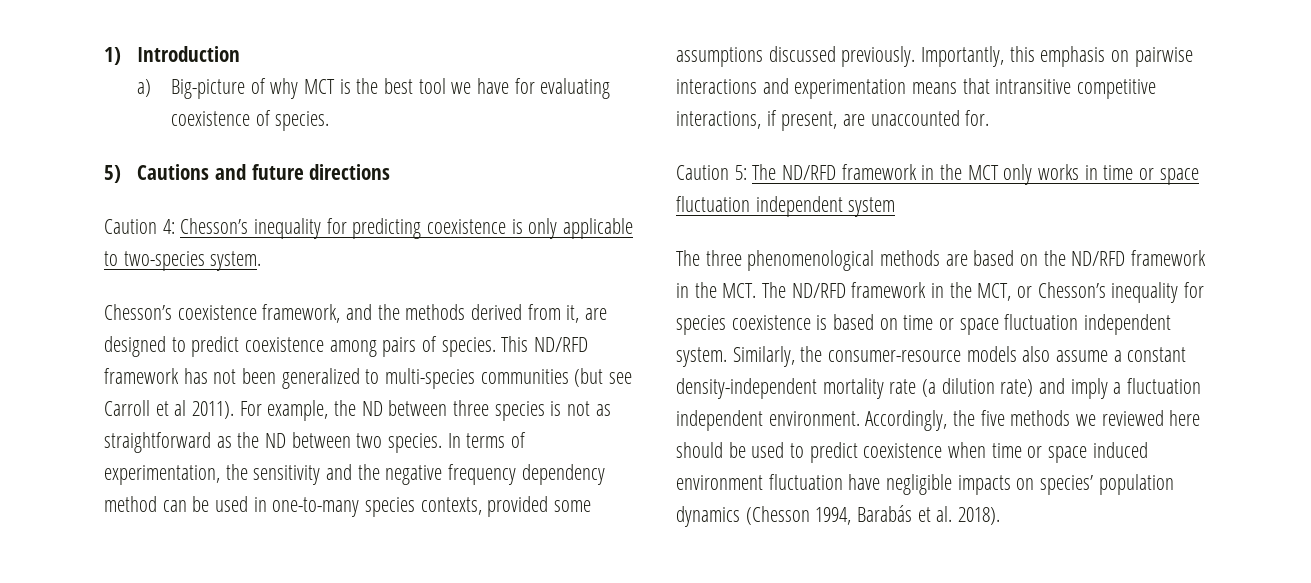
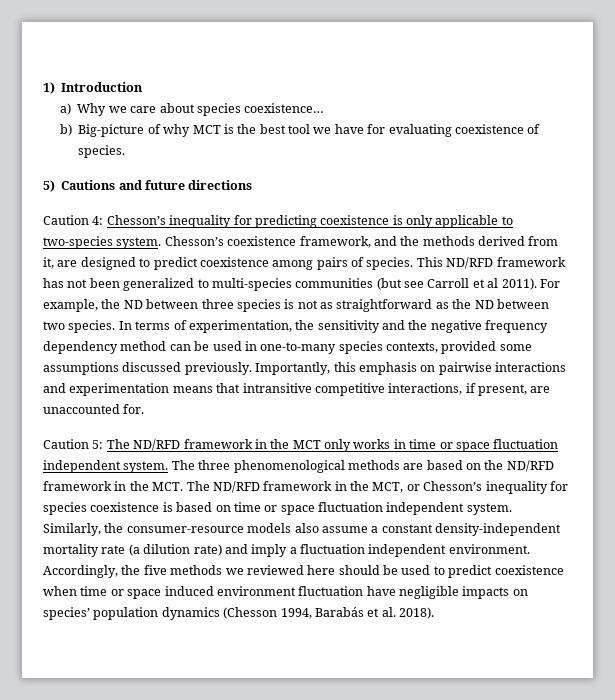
(152, 88) none -> [77,103,325,116] [60,124,73,136] Why we care about species coexistence… // b)
(262, 261) // -> (162, 243) none
[848,197,896,217] system // -> [123,461,169,473] system.

